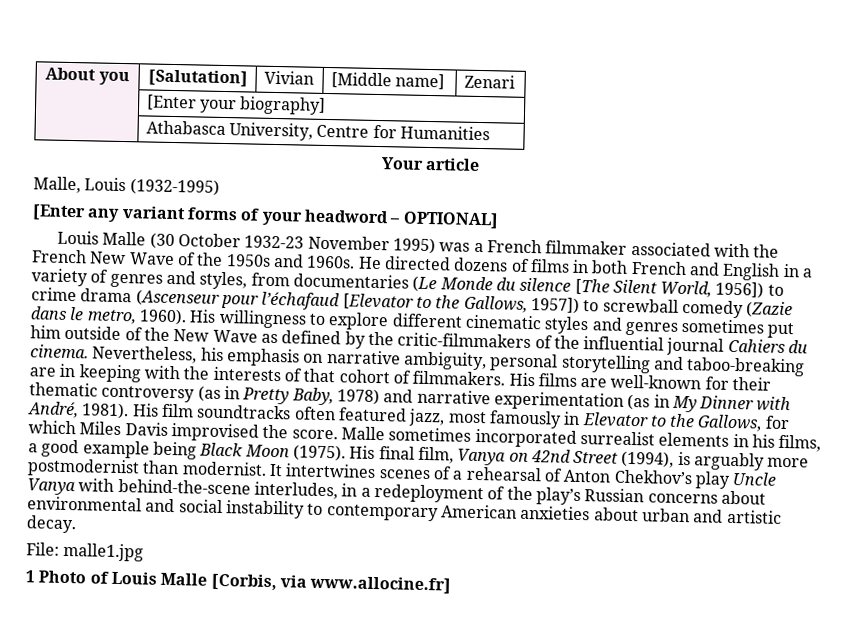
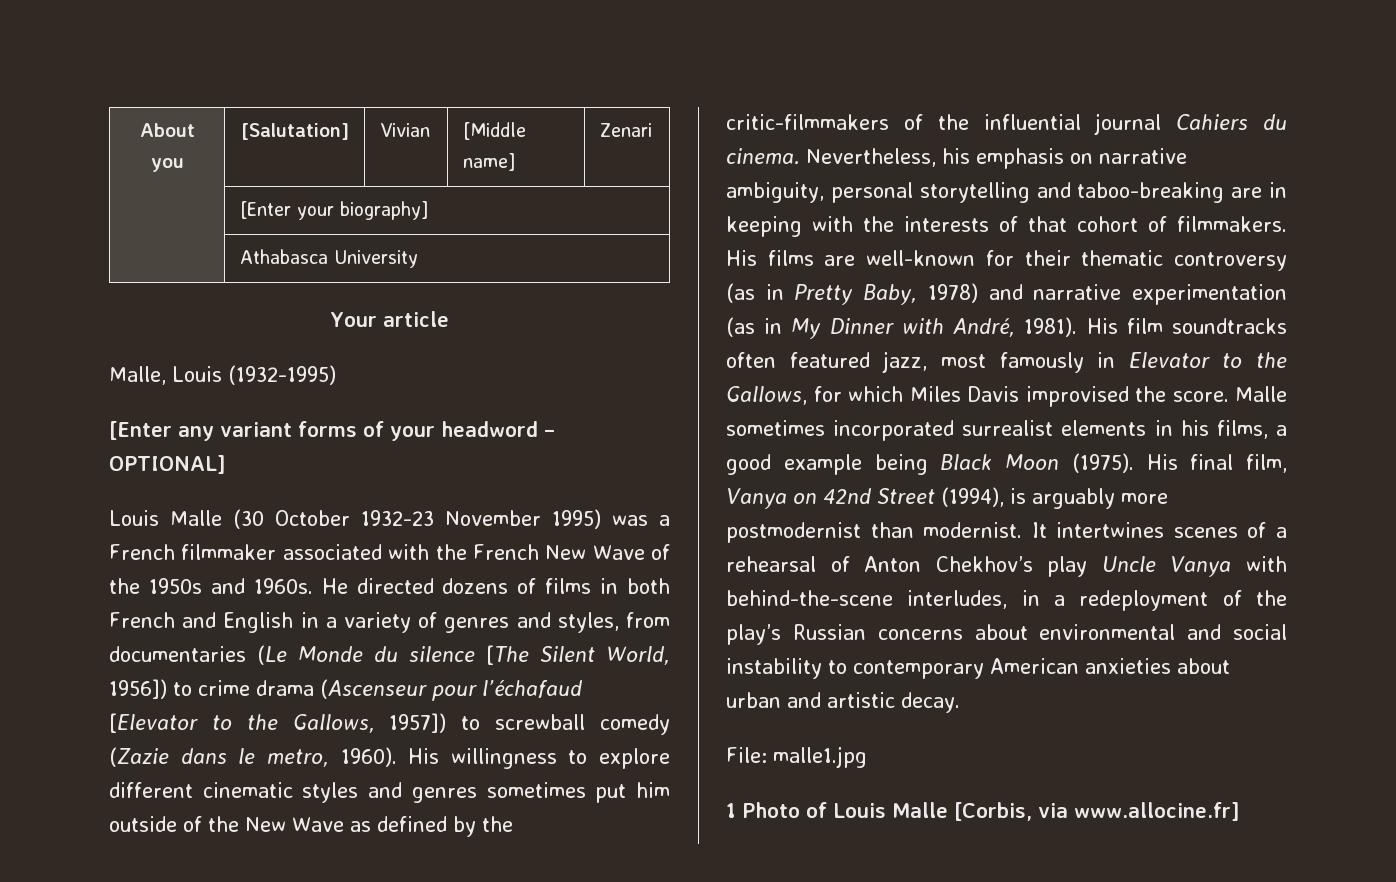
[229,122,490,141] University, Centre for Humanities -> [333,250,418,268] University

